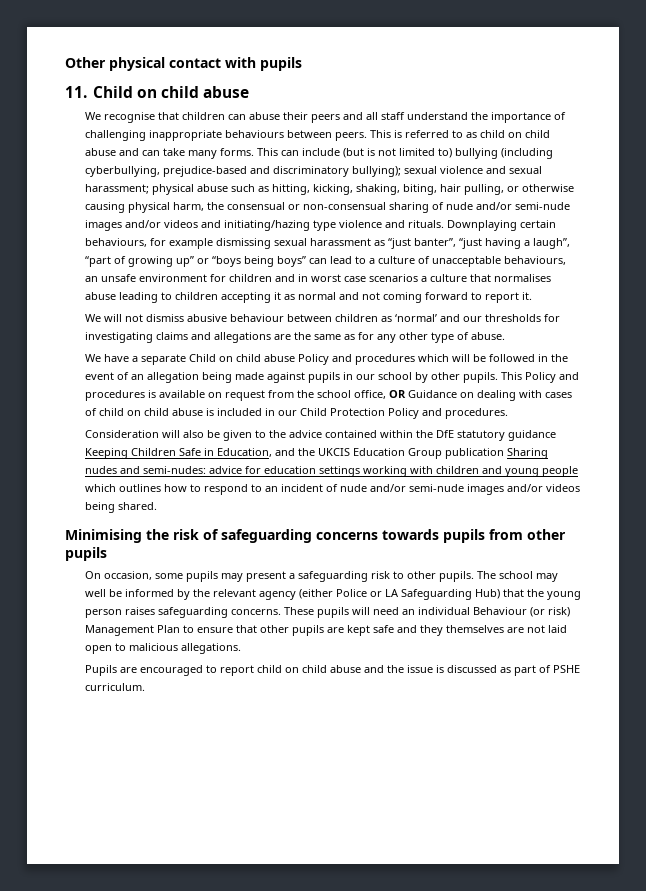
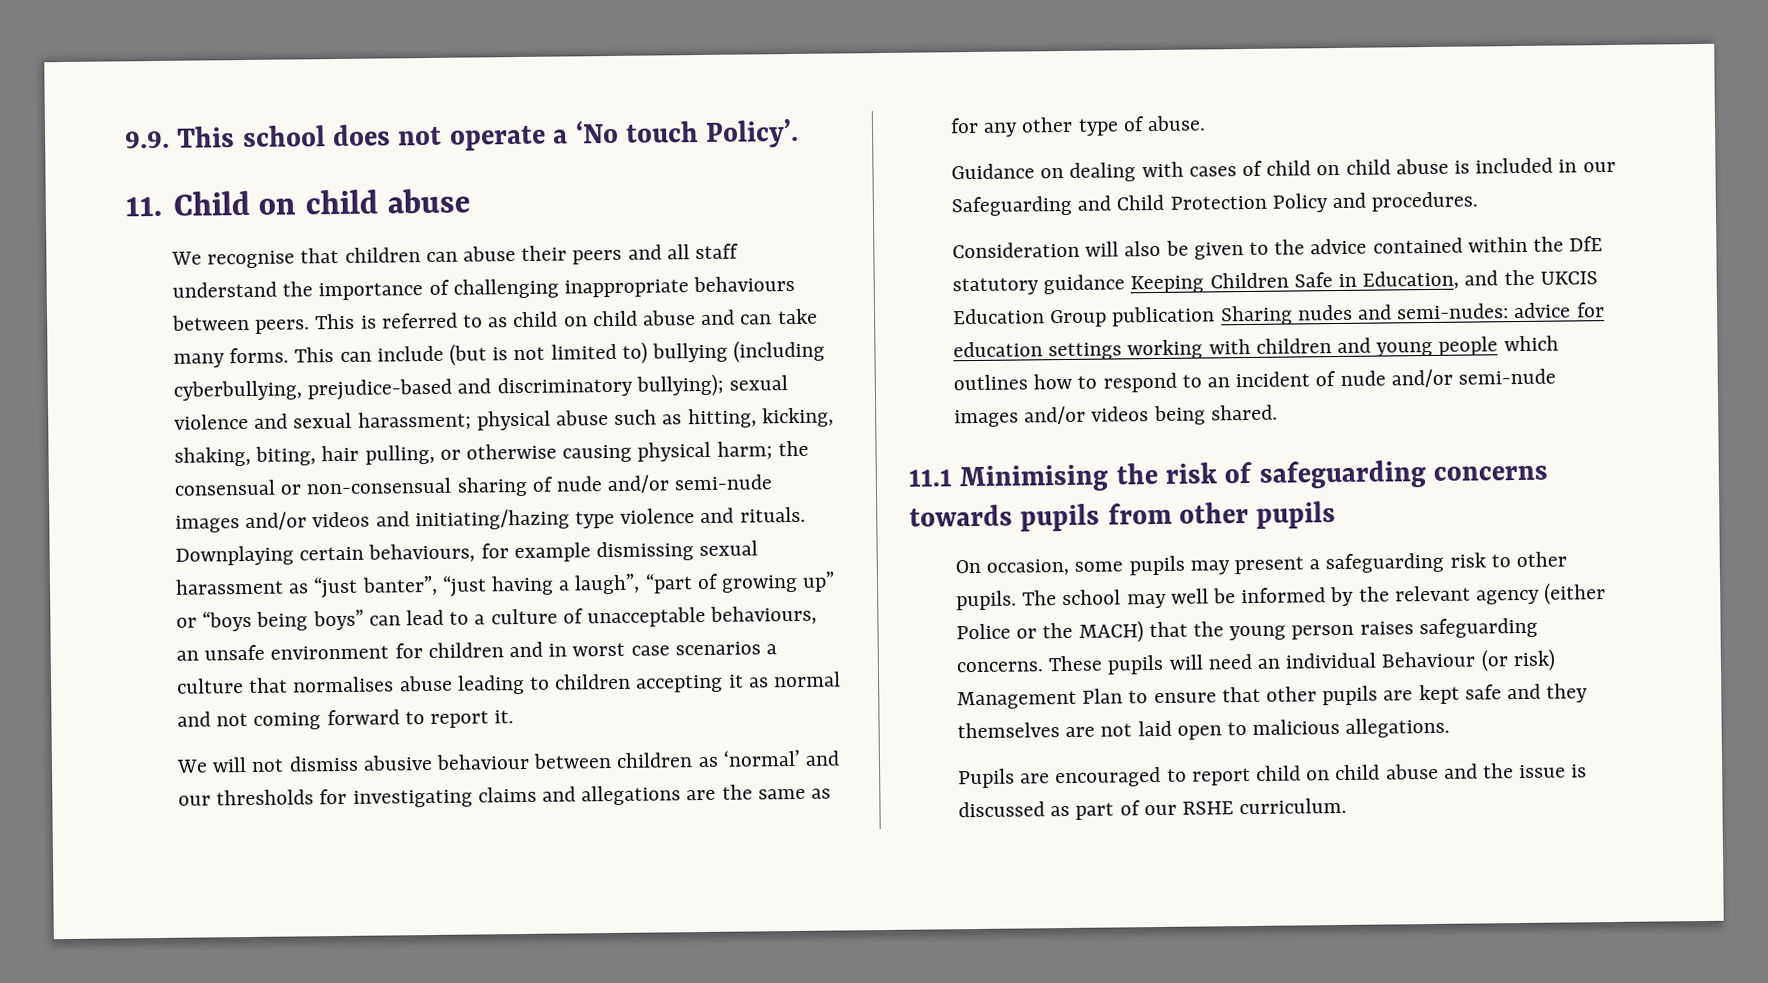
[65,57,302,71] Other physical contact with pupils -> [124,118,800,151] 9.9. This school does not operate a ‘No touch Policy’.
[172,202,204,211] harm, -> [716,441,773,460] harm;
[84,354,568,365] [84,372,579,383] [84,390,406,401] We have a separate Child on child abuse Policy and procedures which will be followed in the event of an allegation being made against pupils in our school by other pupils. This Policy and procedures is available on request from the school office, OR -> (1206, 123) none
(297, 413) none -> [950,195,1112,217] Safeguarding and
(157, 506) none -> [908,469,952,487] 11.1
[384,589,500,600] LA Safeguarding Hub) -> [1042,620,1144,643] the MACH)
[552,665,580,673] PSHE -> [1143,801,1234,816] our RSHE

